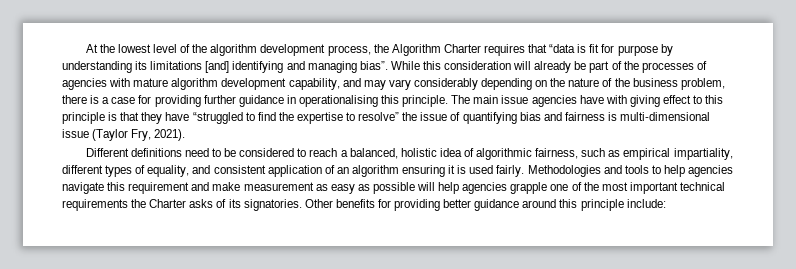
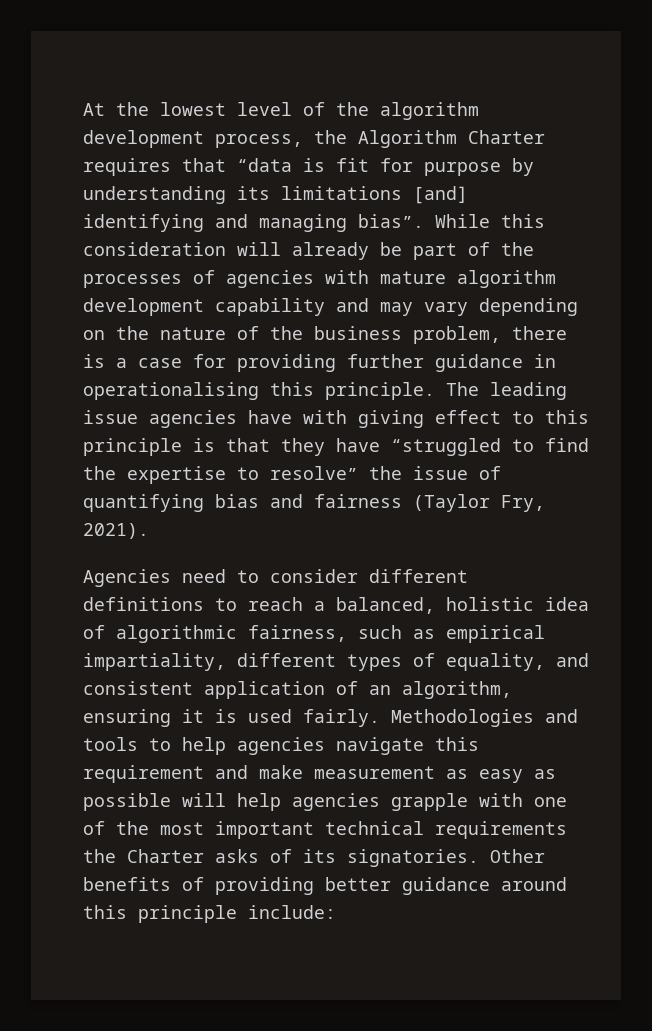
[288,78,340,90] capability, -> [215,298,325,316] capability
[413,78,478,90] considerably -> (468, 309) none
[473,95,499,104] main -> [490,382,567,400] leading
[607,112,711,121] [62,129,89,138] is multi-dimensional issue -> (402, 501) none
[85,148,295,157] Different definitions need to be considered -> [83,569,468,587] [83,597,204,611] Agencies need to consider different definitions
[351,165,399,177] algorithm -> [402,681,512,699] algorithm,
(548, 188) none -> [479,793,523,807] with
[377,199,391,208] for -> [182,877,204,891] of

